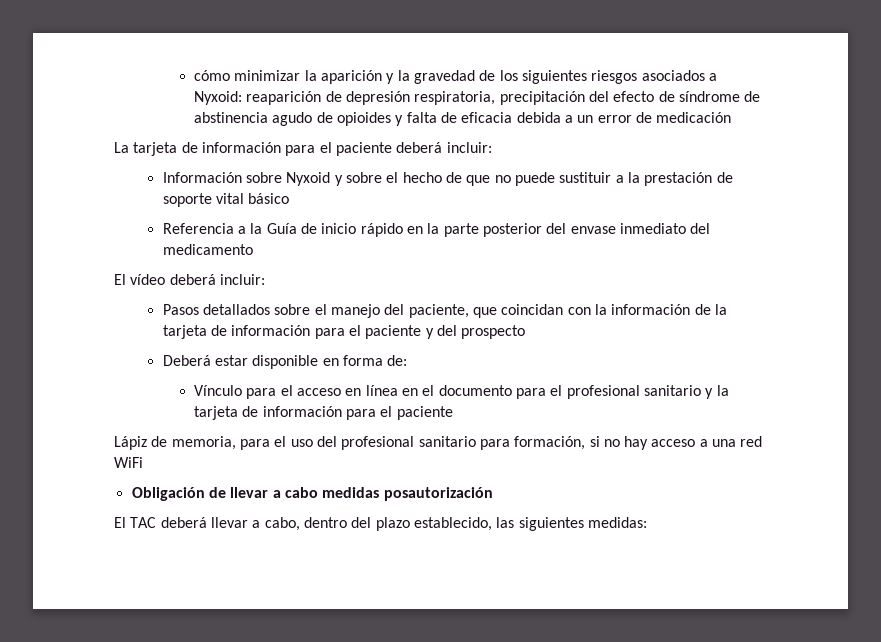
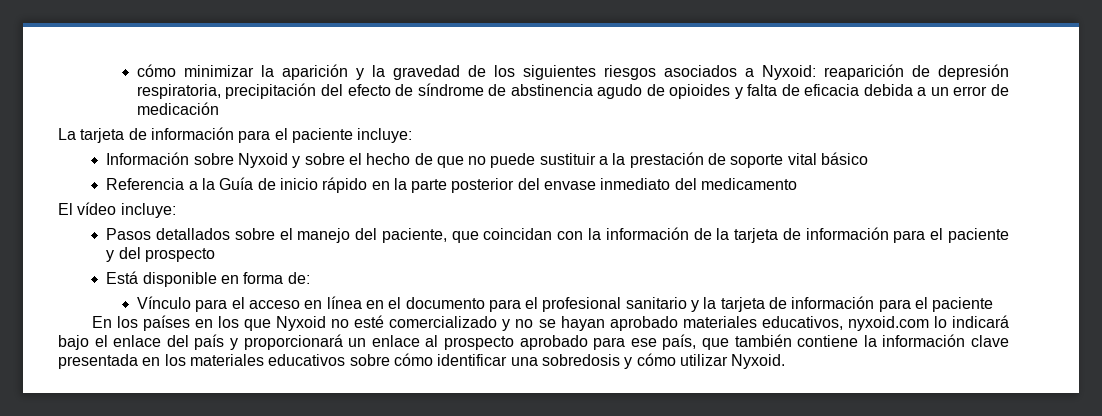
[396,142,492,153] deberá incluir: -> [357,128,413,143] incluye:
[169,274,265,285] deberá incluir: -> [120,203,176,218] incluye:
[162,355,249,366] Deberá estar -> [106,271,139,284] Está
[114,436,763,450] [114,457,143,468] [131,487,493,501] [114,517,647,531] Lápiz de memoria, para el uso del profesional sanitario para formación, si no hay acceso a una red WiFi // Obligación de llevar a cabo medidas posautorización // El TAC deberá llevar a cabo, dentro del plazo establecido, las siguientes medidas: -> [91,315,1009,331] [58,334,1010,350] [58,353,786,369] En los países en los que Nyxoid no esté comercializado y no se hayan aprobado materiales educativos, nyxoid.com lo indicará bajo el enlace del país y proporcionará un enlace al prospecto aprobado para ese país, que también contiene la información clave presentada en los materiales educativos sobre cómo identificar una sobredosis y cómo utilizar Nyxoid.

